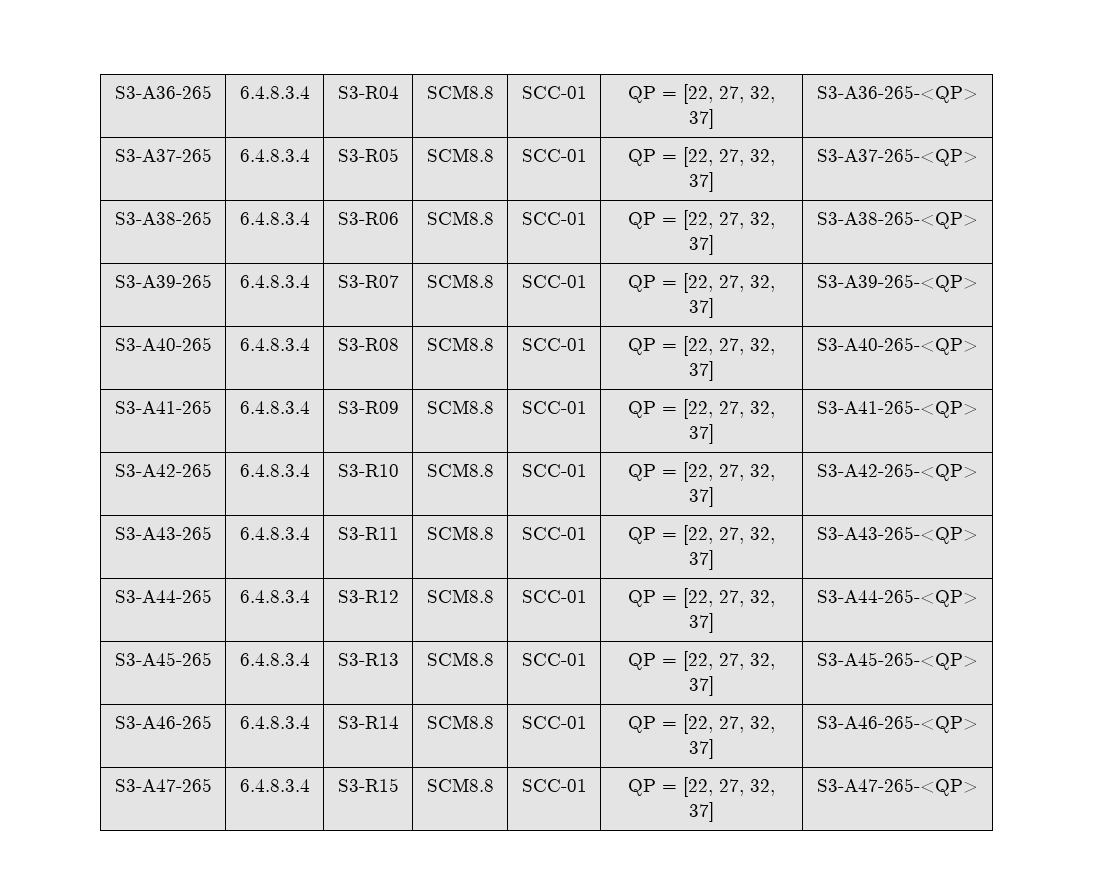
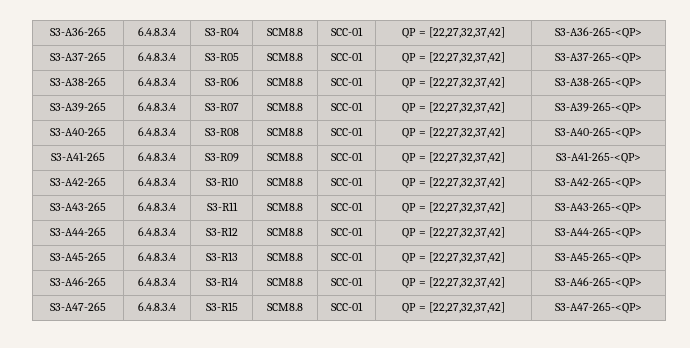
[683,84,775,104] [689,109,714,129] [22, 27, 32, 37] -> [428,27,505,38] [22,27,32,37,42]
[683,147,775,167] [689,172,714,192] [22, 27, 32, 37] -> [428,52,505,63] [22,27,32,37,42]
[683,210,775,230] [689,235,714,255] [22, 27, 32, 37] -> [428,77,505,88] [22,27,32,37,42]
[683,273,775,293] [689,298,714,318] [22, 27, 32, 37] -> [428,102,505,113] [22,27,32,37,42]
[683,336,775,356] [689,361,714,381] [22, 27, 32, 37] -> [428,127,505,138] [22,27,32,37,42]
[683,399,775,419] [689,424,714,444] [22, 27, 32, 37] -> [428,152,505,163] [22,27,32,37,42]
[683,462,775,482] [689,487,714,507] [22, 27, 32, 37] -> [428,177,505,188] [22,27,32,37,42]
[683,525,775,545] [689,550,714,570] [22, 27, 32, 37] -> [428,202,505,213] [22,27,32,37,42]
[683,588,775,608] [689,613,714,633] [22, 27, 32, 37] -> [428,227,505,238] [22,27,32,37,42]
[683,651,775,671] [689,676,714,696] [22, 27, 32, 37] -> [428,252,505,263] [22,27,32,37,42]
[683,714,775,734] [689,739,714,759] [22, 27, 32, 37] -> [428,277,505,288] [22,27,32,37,42]
[683,777,775,797] [689,802,714,822] [22, 27, 32, 37] -> [428,302,505,313] [22,27,32,37,42]

